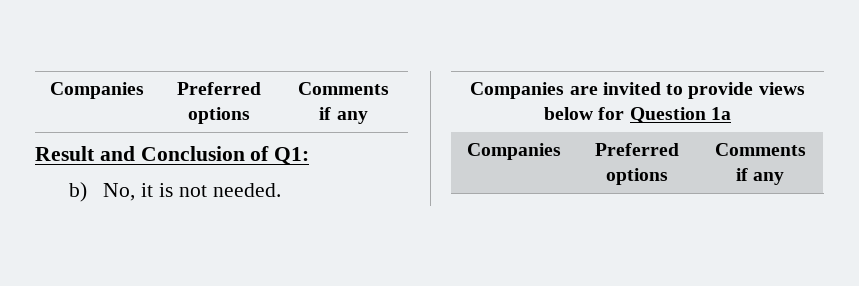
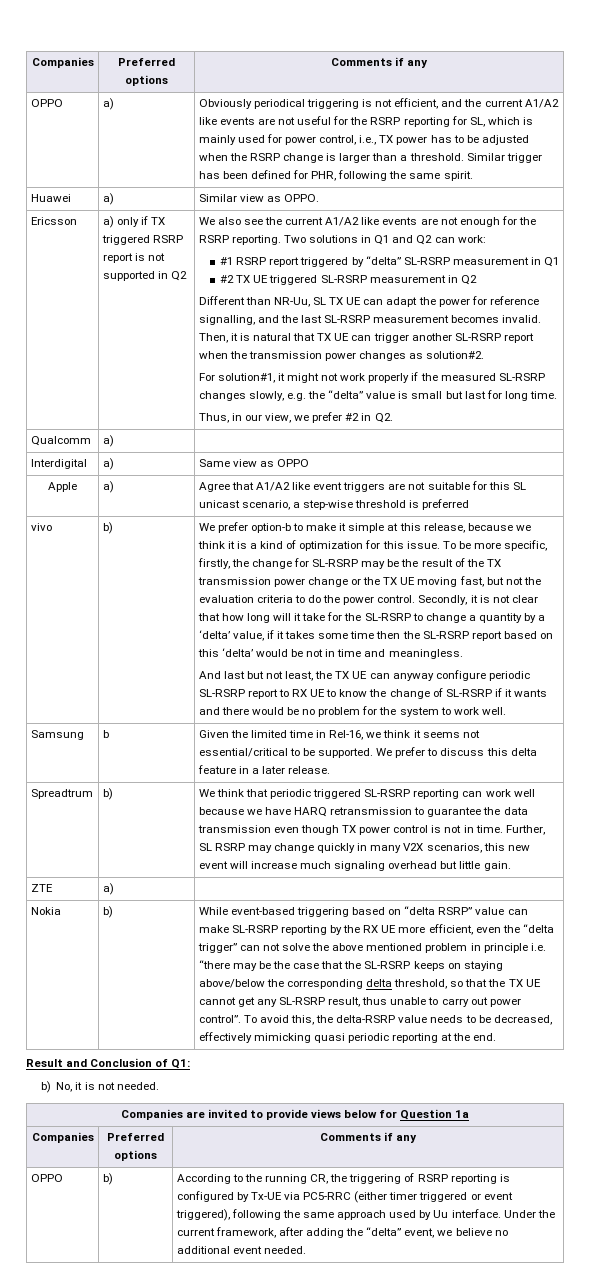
[49,82,144,99] [176,82,261,95] [187,107,250,124] [298,82,389,95] [319,107,368,124] Companies | Preferred options | Comments if any -> [31,57,94,68] [118,58,175,66] [125,75,168,86] [330,57,429,68] [30,99,63,107] [102,98,114,110] [198,98,559,109] [198,116,533,127] [198,134,529,145] [198,153,542,163] [198,170,473,181] [30,194,71,202] [102,193,114,205] [198,194,319,202] [30,217,77,225] [102,216,165,228] [101,235,183,245] [102,253,165,263] [102,271,187,281] [198,216,536,227] [198,235,486,245] [220,256,560,267] [220,275,477,285] [198,296,539,307] [198,315,542,325] [198,333,534,343] [198,351,485,361] [198,372,545,383] [198,390,557,401] [198,412,393,423] [30,436,91,446] [102,435,114,447] [30,459,87,469] [102,458,114,470] [198,459,309,467] [48,482,77,492] [102,481,114,493] [198,481,526,492] [198,499,470,510] [30,523,52,531] [102,522,113,534] [198,522,531,533] [197,540,548,551] [197,558,501,569] [197,576,541,587] [198,595,538,605] [197,612,546,623] [198,630,553,641] [197,648,463,659] [198,670,530,681] [198,688,548,699] [198,706,506,717] [30,730,84,740] [102,730,109,738] [198,730,480,740] [198,747,537,758] [197,765,331,774] [30,789,93,799] [102,788,113,800] [198,789,535,799] [198,807,528,817] [197,825,545,835] [198,843,530,853] [198,861,511,871] [30,884,53,892] [102,883,114,895] [30,907,61,915] [102,906,113,918] [198,906,528,917] [198,924,554,935] [197,943,546,953] [198,960,503,971] [198,979,541,989] [198,997,521,1007] [198,1015,552,1025] [198,1032,497,1043] Companies | Preferred options | Comments if any // OPPO | a) | Obviously periodical triggering is not efficient, and the current A1/A2 like events are not useful for the RSRP reporting for SL, which is mainly used for power control, i.e., TX power has to be adjusted when the RSRP change is larger than a threshold. Similar trigger has been defined for PHR, following the same spirit. // Huawei | a) | Similar view as OPPO. // Ericsson | a) only if TX triggered RSRP report is not supported in Q2 | We also see the current A1/A2 like events are not enough for the RSRP reporting. Two solutions in Q1 and Q2 can work: // #1 RSRP report triggered by “delta” SL-RSRP measurement in Q1 // #2 TX UE triggered SL-RSRP measurement in Q2 // Different than NR-Uu, SL TX UE can adapt the power for reference signalling, and the last SL-RSRP measurement becomes invalid. Then, it is natural that TX UE can trigger another SL-RSRP report when the transmission power changes as solution#2. // For solution#1, it might not work properly if the measured SL-RSRP changes slowly, e.g. the “delta” value is small but last for long time. // Thus, in our view, we prefer #2 in Q2. // Qualcomm | a) | // Interdigital | a) | Same view as OPPO // Apple | a) | Agree that A1/A2 like event triggers are not suitable for this SL unicast scenario, a step-wise threshold is preferred // vivo | b) | We prefer option-b to make it simple at this release, because we think it is a kind of optimization for this issue. To be more specific, firstly, the change for SL-RSRP may be the result of the TX transmission power change or the TX UE moving fast, but not the evaluation criteria to do the power control. Secondly, it is not clear that how long will it take for the SL-RSRP to change a quantity by a ‘delta’ value, if it takes some time then the SL-RSRP report based on this ‘delta’ would be not in time and meaningless. // And last but not least, the TX UE can anyway configure periodic SL-RSRP report to RX UE to know the change of SL-RSRP if it wants and there would be no problem for the system to work well. // Samsung | b | Given the limited time in Rel-16, we think it seems not essential/critical to be supported. We prefer to discuss this delta feature in a later release. // Spreadtrum | b) | We think that periodic triggered SL-RSRP reporting can work well because we have HARQ retransmission to guarantee the data transmission even though TX power control is not in time. Further, SL RSRP may change quickly in many V2X scenarios, this new event will increase much signaling overhead but little gain. // ZTE | a) | // Nokia | b) | While event-based triggering based on “delta RSRP” value can make SL-RSRP reporting by the RX UE more efficient, even the “delta trigger” can not solve the above mentioned problem in principle i.e. “there may be the case that the SL-RSRP keeps on staying above/below the corresponding delta threshold, so that the TX UE cannot get any SL-RSRP result, thus unable to carry out power control”. To avoid this, the delta-RSRP value needs to be decreased, effectively mimicking quasi periodic reporting at the end.
(785, 178) none -> [30,1174,63,1182] [102,1173,113,1185] [176,1173,510,1184] [176,1191,513,1203] [175,1209,555,1221] [176,1227,508,1238] [176,1246,306,1254] // OPPO | b) | According to the running CR, the triggering of RSRP reporting is configured by Tx-UE via PC5-RRC (either timer triggered or event triggered), following the same approach used by Uu interface. Under the current framework, after adding the “delta” event, we believe no additional event needed.

